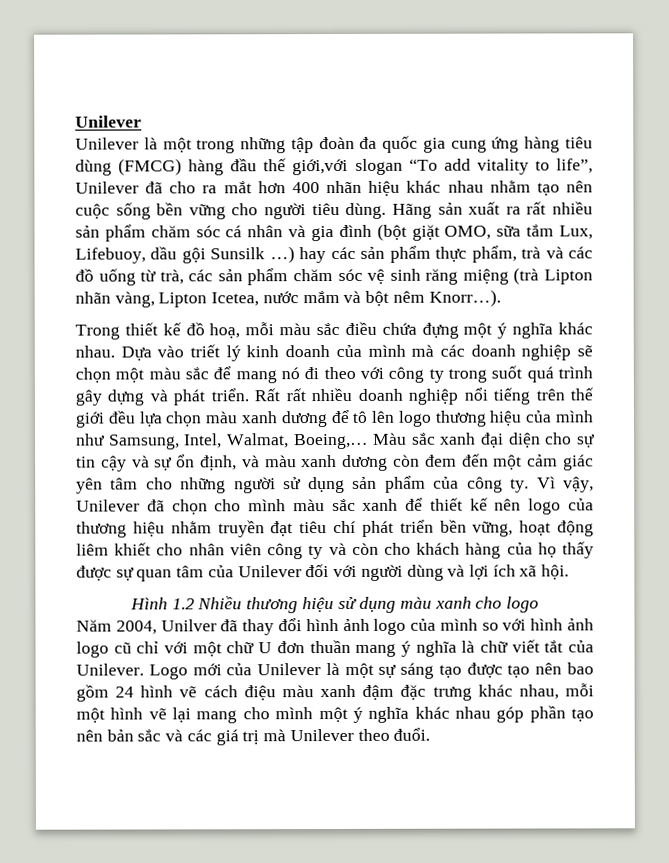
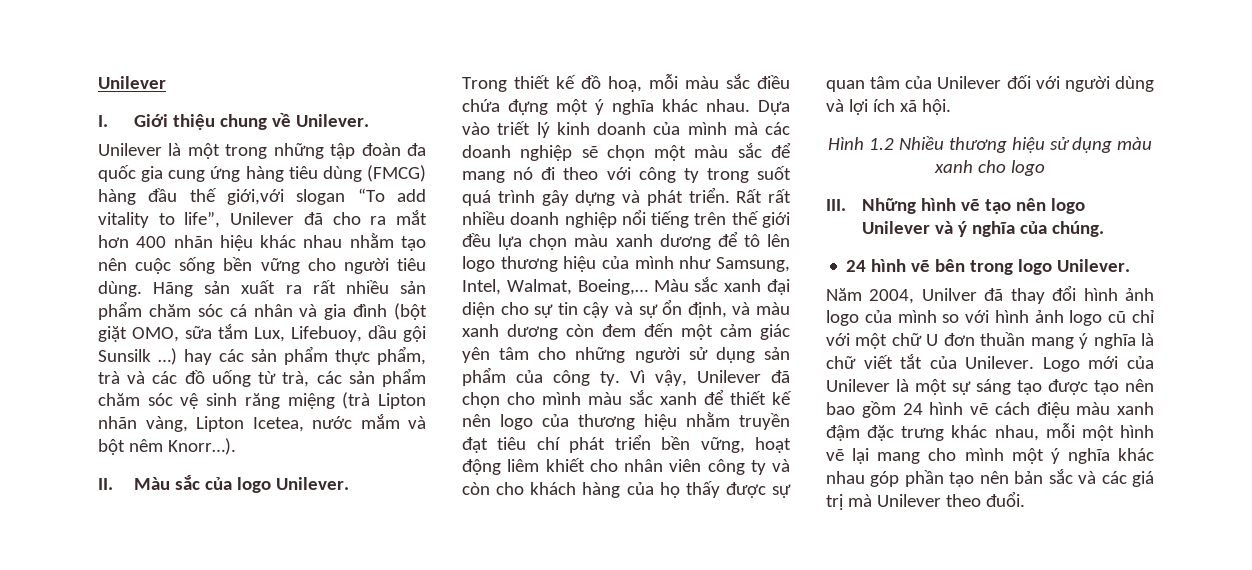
[75,115,142,128] Unilever -> [98,76,166,89] [98,113,369,130] Unilever // I. Giới thiệu chung về Unilever.
(501, 298) none -> [98,475,349,493] // II. Màu sắc của logo Unilever.
(540, 604) none -> [826,198,1085,214] [861,221,1104,237] [846,259,1131,275] // III. Những hình vẽ tạo nên logo Unilever và ý nghĩa của chúng. // 24 hình vẽ bên trong logo Unilever.

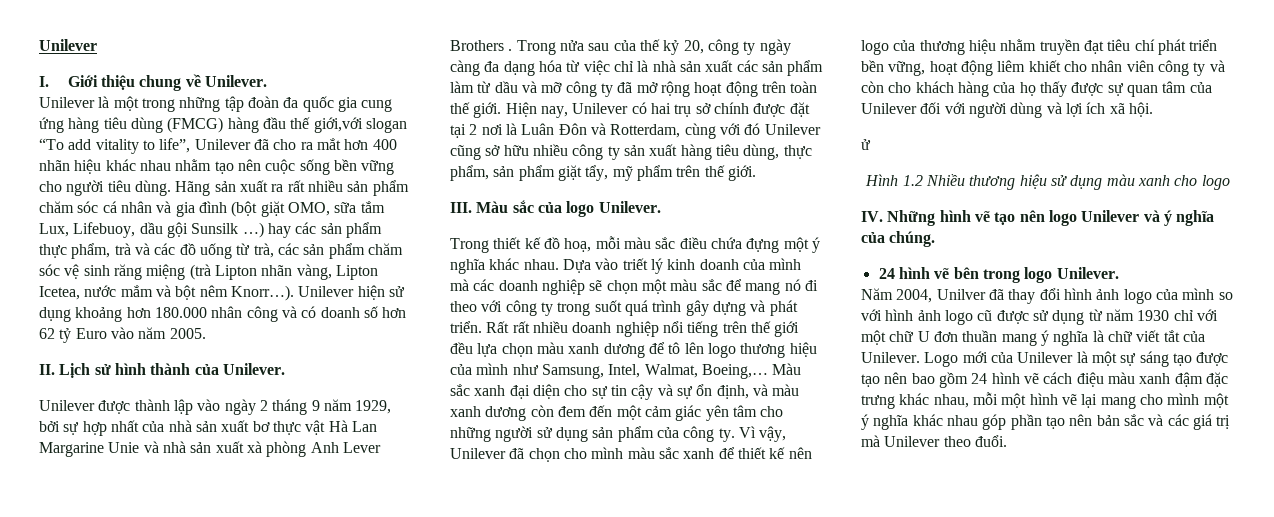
[98,478,113,490] // II. -> [298,285,405,300] [39,306,407,322] [39,327,206,343] [39,363,285,378] [39,399,392,415] [39,420,377,436] [39,441,381,457] [450,39,791,55] [450,60,824,76] [450,81,818,97] [450,102,810,118] [450,123,821,139] [450,144,812,160] [450,165,756,181] [450,202,472,213] Unilever hiện sử dụng khoảng hơn 180.000 nhân công và có doanh số hơn 62 tỷ Euro vào năm 2005. // II. Lịch sử hình thành của Unilever. // Unilever được thành lập vào ngày 2 tháng 9 năm 1929, bởi sự hợp nhất của nhà sản xuất bơ thực vật Hà Lan Margarine Unie và nhà sản xuất xà phòng Anh Lever Brothers . Trong nửa sau của thế kỷ 20, công ty ngày càng đa dạng hóa từ việc chỉ là nhà sản xuất các sản phẩm làm từ dầu và mỡ công ty đã mở rộng hoạt động trên toàn thế giới. Hiện nay, Unilever có hai trụ sở chính được đặt tại 2 nơi là Luân Đôn và Rotterdam, cùng với đó Unilever cũng sở hữu nhiều công ty sản xuất hàng tiêu dùng, thực phẩm, sản phẩm giặt tẩy, mỹ phẩm trên thế giới. // III.
(951, 107) none -> [861,139,871,150] // ử
[826,199,846,211] III. -> [861,211,883,222] IV.
(1127, 317) none -> [996,309,1170,325] được sử dụng từ năm 1930

